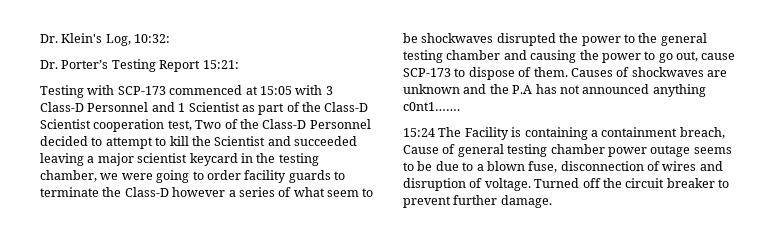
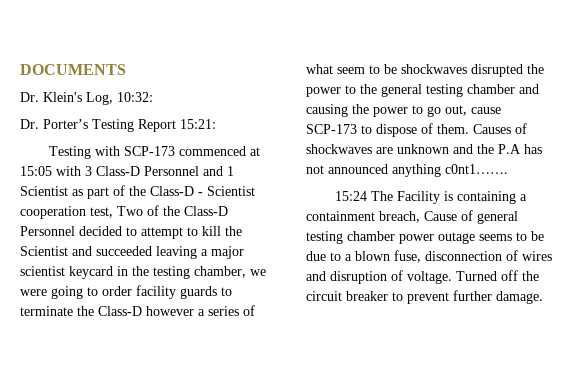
(40, 38) none -> [20,64,126,75] DOCUMENTS //
(369, 107) none -> [198,192,203,196] -

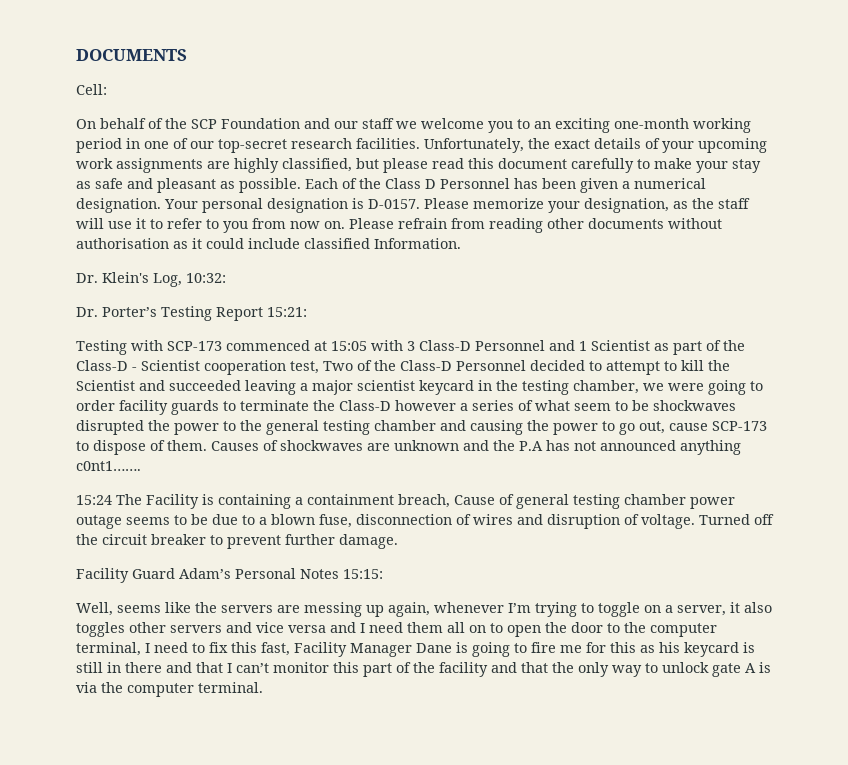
(126, 69) none -> [76,84,107,95] [76,118,751,133] [76,138,767,153] [76,158,761,173] [76,178,706,193] [76,198,750,213] [76,218,722,233] [76,238,461,249] // Cell: // On behalf of the SCP Foundation and our staff we welcome you to an exciting one-month working period in one of our top-secret research facilities. Unfortunately, the exact details of your upcoming work assignments are highly classified, but please read this document carefully to make your stay as safe and pleasant as possible. Each of the Class D Personnel has been given a numerical designation. Your personal designation is D-0157. Please memorize your designation, as the staff will use it to refer to you from now on. Please refrain from reading other documents without authorisation as it could include classified Information.
(543, 297) none -> [76,568,383,583] [76,602,772,617] [76,622,717,637] [76,642,755,657] [76,662,771,677] [76,682,263,697] // Facility Guard Adam’s Personal Notes 15:15: // Well, seems like the servers are messing up again, whenever I’m trying to toggle on a server, it also toggles other servers and vice versa and I need them all on to open the door to the computer terminal, I need to fix this fast, Facility Manager Dane is going to fire me for this as his keycard is still in there and that I can’t monitor this part of the facility and that the only way to unlock gate A is via the computer terminal.

